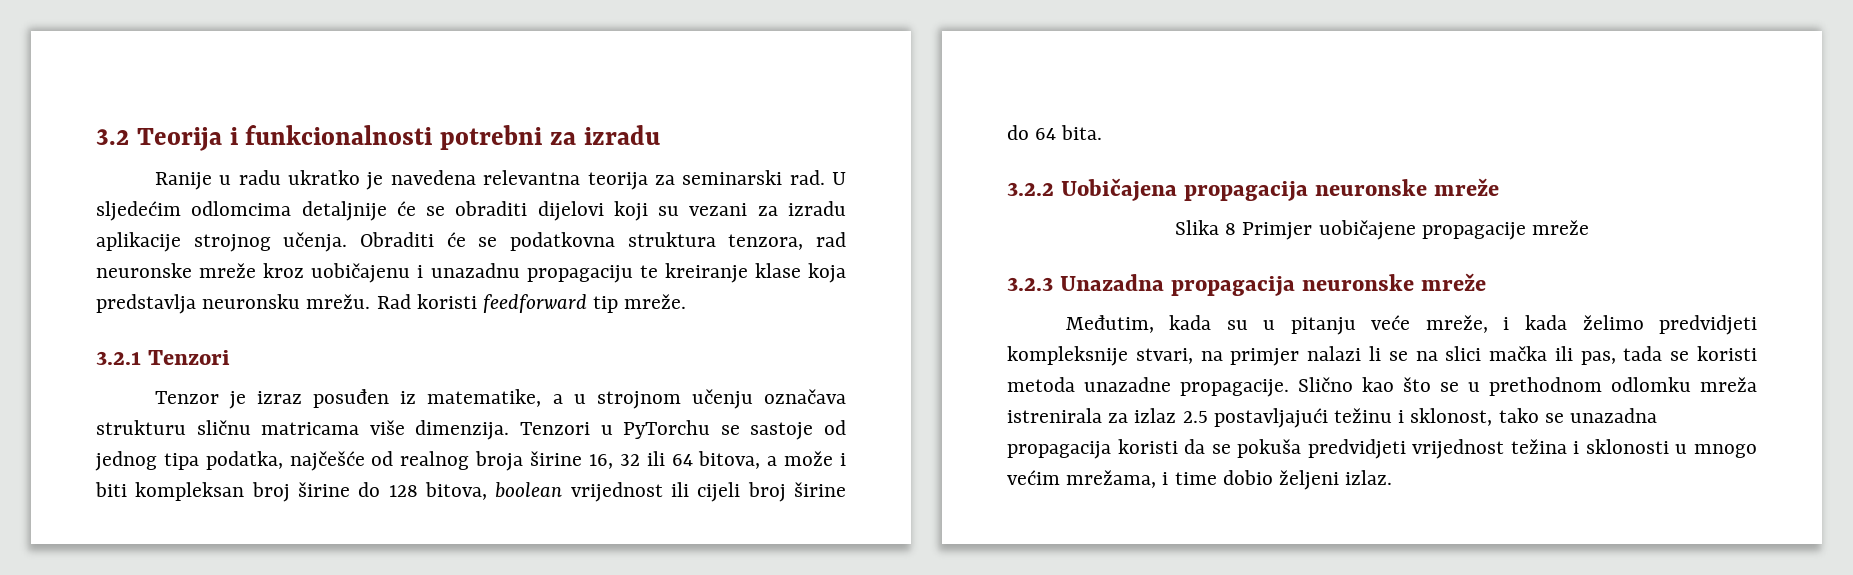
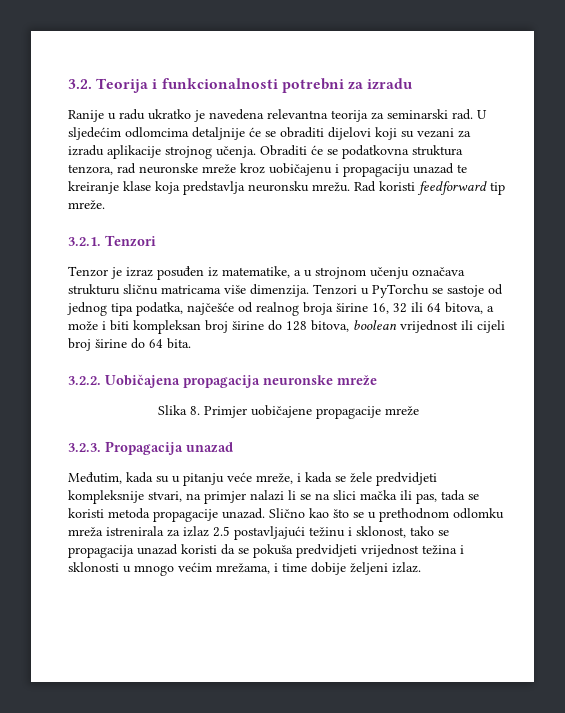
[96,129,129,145] 3.2 -> [68,79,92,89] 3.2.
[430,263,633,283] unazadnu propagaciju -> [343,163,454,177] propagaciju unazad
[96,351,141,365] 3.2.1 -> [68,237,101,246] 3.2.1.
[1007,182,1054,196] 3.2.2 -> [68,376,101,385] 3.2.2.
[1225,223,1237,235] 8 -> [189,406,200,415] 8.
[1007,273,1487,296] 3.2.3 Unazadna propagacija neuronske mreže -> [68,441,233,455] 3.2.3. Propagacija unazad
[1582,315,1644,330] želimo -> [335,472,372,483] se žele
[1084,377,1289,397] unazadne propagacije. -> [153,508,265,522] propagacije unazad.
[1570,408,1658,423] [1007,441,1111,459] unazadna propagacija -> [68,544,178,558] propagacija unazad
[1222,470,1273,485] dobio -> [311,562,346,575] dobije

